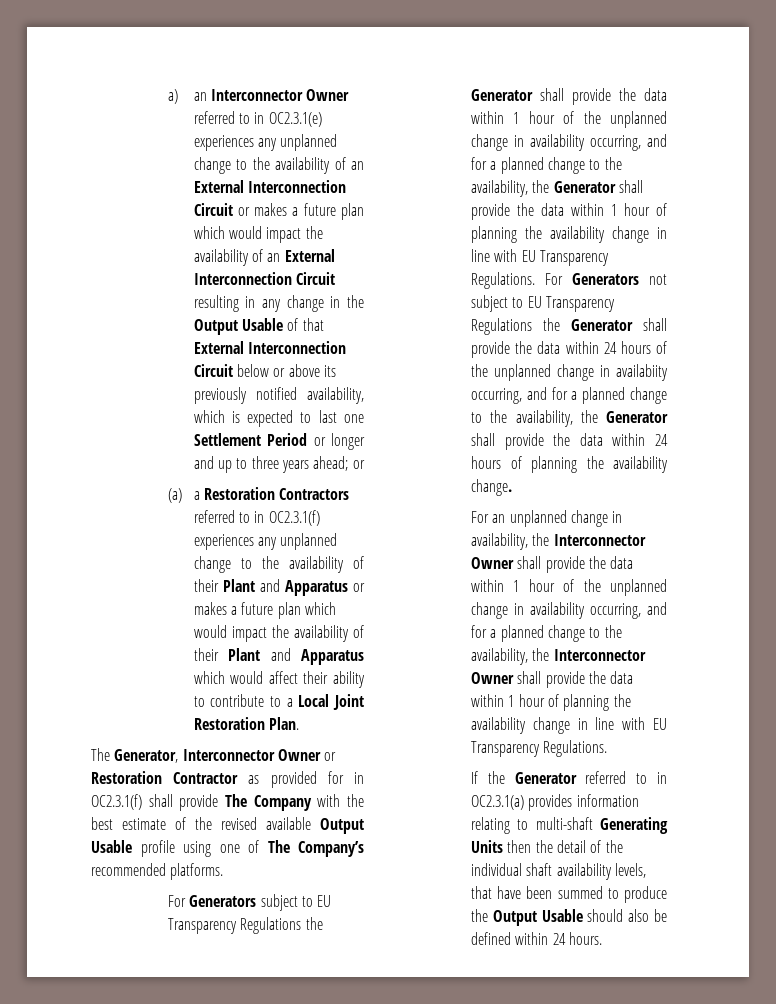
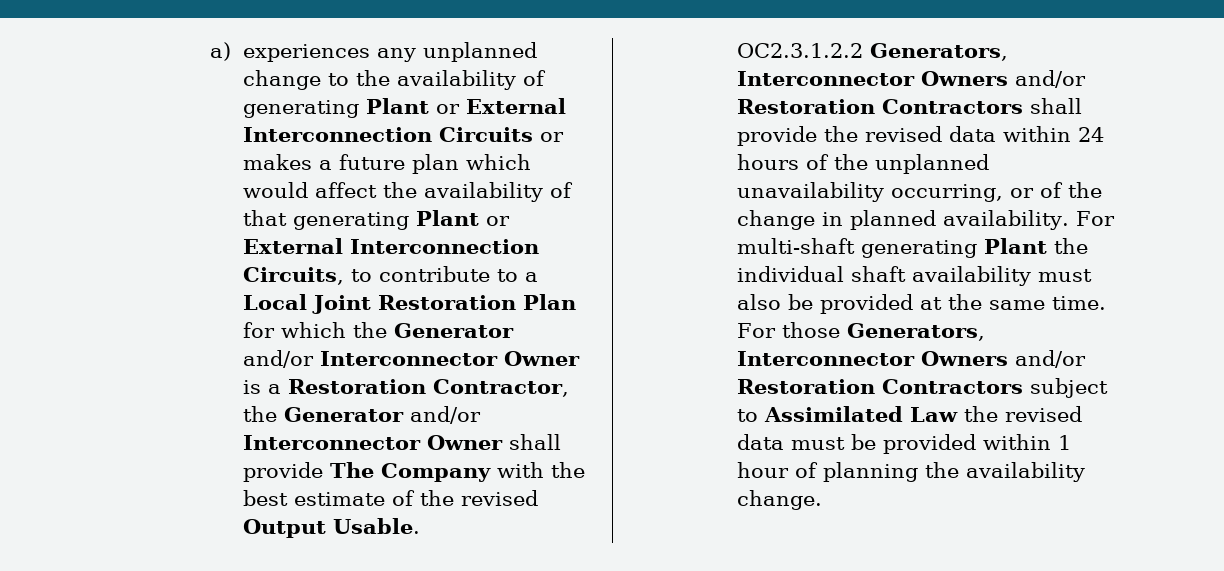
[193,89,350,101] [193,111,322,127] [193,134,338,151] [193,157,364,174] [193,180,346,193] [193,203,364,220] [193,226,323,243] [193,249,335,266] [193,272,335,285] [193,295,365,312] [193,318,324,335] [193,341,346,354] [193,364,336,377] [193,387,364,404] [193,410,364,427] [193,433,365,450] [193,456,365,473] [168,487,350,503] [193,510,320,526] [193,533,338,550] [193,556,364,573] [193,579,365,596] [193,602,336,619] [193,625,364,642] [193,648,364,665] [193,671,365,688] an Interconnector Owner referred to in OC2.3.1(e) experiences any unplanned change to the availability of an External Interconnection Circuit or makes a future plan which would impact the availability of an External Interconnection Circuit resulting in any change in the Output Usable of that External Interconnection Circuit below or above its previously notified availability, which is expected to last one Settlement Period or longer and up to three years ahead; or // (a) a Restoration Contractors referred to in OC2.3.1(f) experiences any unplanned change to the availability of their Plant and Apparatus or makes a future plan which would impact the availability of their Plant and Apparatus which would affect their ability -> [243,42,538,62] [243,70,547,90] [243,98,567,118] [243,127,565,142] [243,154,532,174] [243,182,574,202] [243,210,511,230] [243,238,540,254] [243,267,345,285] experiences any unplanned change to the availability of generating Plant or External Interconnection Circuits or makes a future plan which would affect the availability of that generating Plant or External Interconnection Circuits,
[268,717,299,730] [91,748,337,763] [91,771,364,788] [91,794,142,810] Plan. // The Generator, Interconnector Owner or Restoration Contractor as provided for in OC2.3.1(f) -> [523,294,577,310] [243,322,515,338] [243,350,581,368] [243,379,570,397] [243,406,482,424] [243,435,504,450] Plan for which the Generator and/or Interconnector Owner is a Restoration Contractor, the Generator and/or Interconnector Owner
[266,817,364,834] [91,840,364,857] [91,863,224,880] [168,894,332,911] [168,917,323,934] [471,88,667,105] [471,111,667,128] [471,134,667,151] [471,157,622,174] [471,180,643,197] [471,203,667,220] [471,226,667,243] [471,249,609,266] [471,272,667,289] [471,295,615,312] [471,318,667,335] [471,341,667,358] [471,364,668,381] [471,387,667,404] [471,410,668,427] [471,433,668,450] [471,456,668,473] [471,479,513,496] [471,510,623,527] [471,533,646,550] [471,556,634,573] [471,579,667,596] [471,602,667,619] [471,625,622,642] [471,648,646,665] [471,671,634,688] [471,694,631,711] [471,717,667,734] [471,740,608,757] [471,771,667,784] [471,794,639,811] [471,817,668,834] [471,840,623,853] [471,863,646,880] [471,886,667,903] [471,909,667,926] [471,932,602,945] available Output Usable profile using one of The Company’s recommended platforms. // For Generators subject to EU Transparency Regulations the Generator shall provide the data within 1 hour of the unplanned change in availability occurring, and for a planned change to the availability, the Generator shall provide the data within 1 hour of planning the availability change in line with EU Transparency Regulations. For Generators not subject to EU Transparency Regulations the Generator shall provide the data within 24 hours of the unplanned change in availabiity occurring, and for a planned change to the availability, the Generator shall provide the data within 24 hours of planning the availability change. // For an unplanned change in availability, the Interconnector Owner shall provide the data within 1 hour of the unplanned change in availability occurring, and for a planned change to the availability, the Interconnector Owner shall provide the data within 1 hour of planning the availability change in line with EU Transparency Regulations. // If the Generator referred to in OC2.3.1(a) provides information relating to multi-shaft Generating Units then the detail of the individual shaft availability levels, that have been summed to produce the Output Usable should also be defined within 24 hours. -> [243,518,421,538] [736,43,1008,61] [736,70,1086,88] [736,98,1082,114] [736,126,1104,146] [736,154,989,174] [736,182,1102,202] [736,210,1115,230] [736,238,1088,258] [736,266,1092,286] [736,294,1106,314] [736,322,985,341] [736,350,1086,368] [736,378,1108,398] [736,406,1082,422] [736,434,1071,454] [736,462,1085,482] [736,490,822,510] Output Usable. // OC2.3.1.2.2 Generators, Interconnector Owners and/or Restoration Contractors shall provide the revised data within 24 hours of the unplanned unavailability occurring, or of the change in planned availability. For multi-shaft generating Plant the individual shaft availability must also be provided at the same time. For those Generators, Interconnector Owners and/or Restoration Contractors subject to Assimilated Law the revised data must be provided within 1 hour of planning the availability change.

